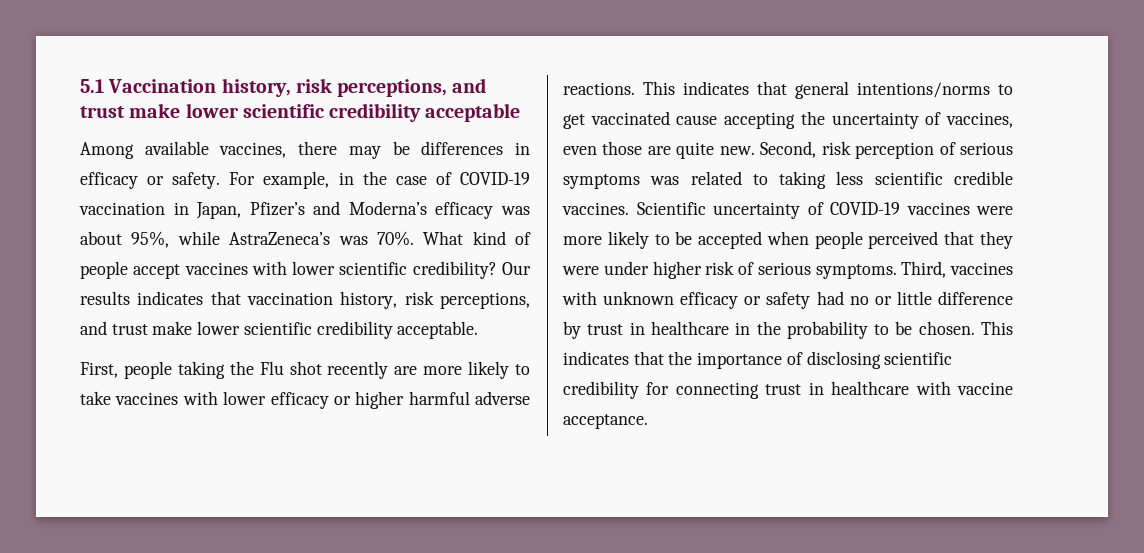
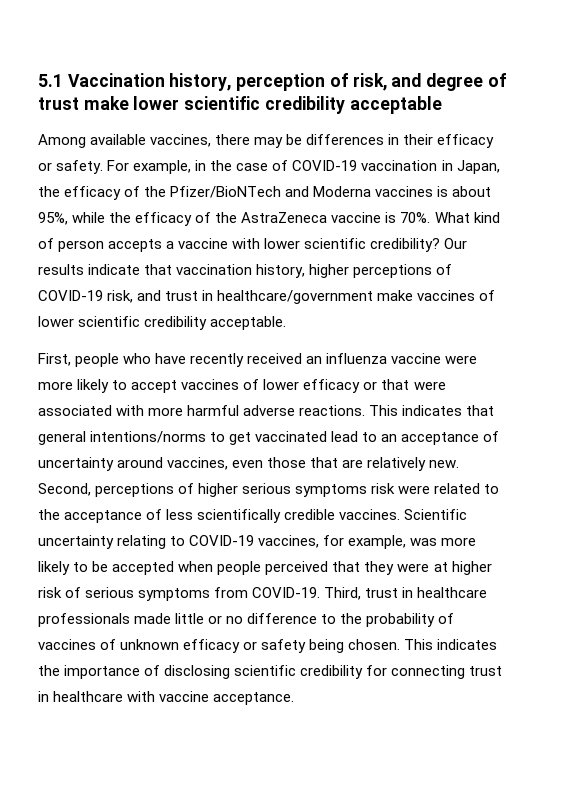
[295,78,487,97] risk perceptions, and -> [236,73,506,91] perception of risk, and degree of
(530, 148) none -> [403,134,434,145] their
[249,201,530,219] [80,231,531,248] [80,261,248,279] Pfizer’s and Moderna’s efficacy was about 95%, while AstraZeneca’s was 70%. What kind of people accept vaccines -> [38,186,492,200] [38,212,500,226] [38,238,229,252] the efficacy of the Pfizer/BioNTech and Moderna vaccines is about 95%, while the efficacy of the AstraZeneca vaccine is 70%. What kind of person accepts a vaccine
[137,291,204,305] indicates -> [88,264,141,275] indicate
[404,291,530,309] [80,321,193,335] risk perceptions, and trust make -> [309,264,453,278] [38,290,496,304] higher perceptions of COVID-19 risk, and trust in healthcare/government make vaccines of
[177,361,530,379] [80,391,405,409] taking the Flu shot recently are more likely to take vaccines with lower efficacy or higher -> [123,353,478,367] [38,379,446,393] [38,405,184,416] who have recently received an influenza vaccine were more likely to accept vaccines of lower efficacy or that were associated with more
[676,111,1013,129] [563,141,1013,159] [563,171,1013,189] [562,202,1013,219] cause accepting the uncertainty of vaccines, even those are quite new. Second, risk perception of serious symptoms was related to taking less scientific credible vaccines. Scientific uncertainty of COVID-19 vaccines were -> [331,431,500,445] [38,457,460,471] [38,483,500,497] [38,509,468,523] [38,535,438,549] lead to an acceptance of uncertainty around vaccines, even those that are relatively new. Second, perceptions of higher serious symptoms risk were related to the acceptance of less scientifically credible vaccines. Scientific uncertainty relating to COVID-19 vaccines, for example, was
[603,261,649,275] under -> [433,562,448,572] at
[815,261,1013,279] [562,291,1013,309] [563,321,913,339] symptoms. Third, vaccines with unknown efficacy or safety had no or little difference by trust in healthcare in the probability to be -> [138,587,488,601] [38,613,455,627] [38,639,345,653] symptoms from COVID-19. Third, trust in healthcare professionals made little or no difference to the probability of vaccines of unknown efficacy or safety being
[633,351,664,365] that -> (498, 644) none

